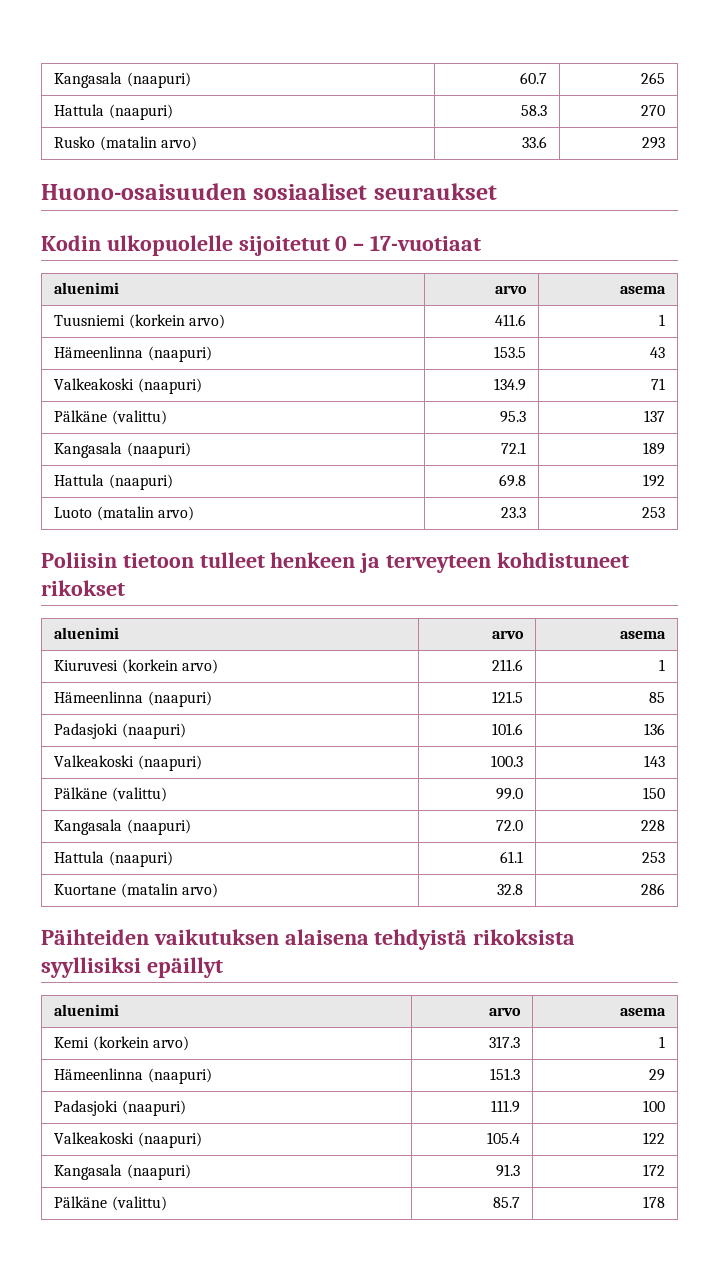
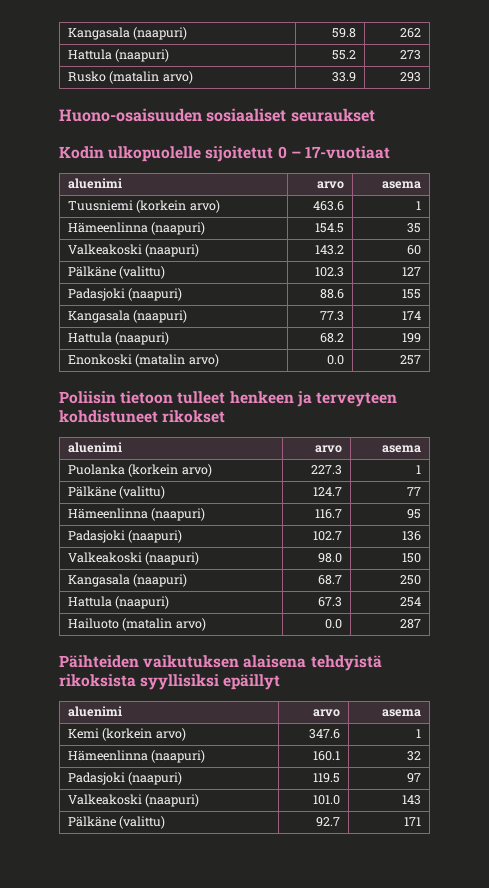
[54,72,191,88] [519,72,547,84] [640,72,665,84] [54,104,173,120] [520,105,547,116] [640,105,665,116] Kangasala (naapuri) | 60.7 | 265 // Hattula (naapuri) | 58.3 | 270 -> [67,27,188,40] [332,28,357,38] [400,28,422,38] [67,49,170,62] [332,50,357,60] [400,50,422,60] Kangasala (naapuri) | 59.8 | 262 // Hattula (naapuri) | 55.2 | 273
[521,136,547,148] 33.6 -> [332,72,357,82] 33.9
[494,314,526,326] [658,314,665,326] [54,346,212,362] [493,346,526,358] [649,347,665,358] [54,378,202,394] [493,378,526,391] [650,378,665,390] [54,410,167,425] [499,411,526,423] [643,410,665,422] [54,442,191,458] [500,442,526,454] [642,442,665,455] [54,474,173,490] [498,474,526,487] [642,474,665,487] [54,506,194,521] [500,507,526,518] [641,507,665,518] 411.6 | 1 // Hämeenlinna (naapuri) | 153.5 | 43 // Valkeakoski (naapuri) | 134.9 | 71 // Pälkäne (valittu) | 95.3 | 137 // Kangasala (naapuri) | 72.1 | 189 // Hattula (naapuri) | 69.8 | 192 // Luoto (matalin arvo) | 23.3 | 253 -> [313,201,345,211] [416,201,422,210] [67,222,206,235] [315,223,345,233] [407,223,422,233] [67,244,200,257] [315,245,345,255] [407,245,422,255] [67,266,166,279] [315,267,345,277] [402,267,422,276] [67,288,183,301] [320,289,345,299] [402,289,422,299] [67,310,188,323] [320,311,345,321] [402,311,422,320] [67,332,170,345] [320,333,345,343] [402,333,422,343] [67,354,219,367] [327,355,345,365] [400,355,422,365] 463.6 | 1 // Hämeenlinna (naapuri) | 154.5 | 35 // Valkeakoski (naapuri) | 143.2 | 60 // Pälkäne (valittu) | 102.3 | 127 // Padasjoki (naapuri) | 88.6 | 155 // Kangasala (naapuri) | 77.3 | 174 // Hattula (naapuri) | 68.2 | 199 // Enonkoski (matalin arvo) | 0.0 | 257
[54,659,218,674] [491,659,523,671] [658,659,665,671] [54,691,212,707] [491,691,523,703] [648,692,665,703] [54,723,186,739] [491,723,523,735] Kiuruvesi (korkein arvo) | 211.6 | 1 // Hämeenlinna (naapuri) | 121.5 | 85 // Padasjoki (naapuri) | 101.6 -> [67,464,212,477] [311,465,343,475] [416,465,422,474] [67,486,166,499] [313,487,343,496] [407,487,422,496] [67,508,206,521] [315,509,343,519] [407,509,422,519] [67,530,183,543] [313,531,343,541] Puolanka (korkein arvo) | 227.3 | 1 // Pälkäne (valittu) | 124.7 | 77 // Hämeenlinna (naapuri) | 116.7 | 95 // Padasjoki (naapuri) | 102.7
[490,755,523,767] [643,755,665,767] [54,787,167,802] [495,788,523,800] 100.3 | 143 // Pälkäne (valittu) | 99.0 -> [318,553,343,563] 98.0
[495,820,523,831] [640,820,665,831] [54,851,173,867] [499,851,523,863] [641,852,665,863] [54,883,218,898] [496,884,523,895] [640,883,665,895] 72.0 | 228 // Hattula (naapuri) | 61.1 | 253 // Kuortane (matalin arvo) | 32.8 | 286 -> [318,575,343,585] [400,575,422,585] [67,596,170,609] [318,597,343,607] [400,597,422,607] [67,618,206,631] [325,619,343,629] [400,619,422,629] 68.7 | 250 // Hattula (naapuri) | 67.3 | 254 // Hailuoto (matalin arvo) | 0.0 | 287
[488,1036,520,1048] [658,1036,665,1048] [54,1068,212,1084] [489,1068,520,1080] [648,1069,665,1081] [54,1100,186,1116] [490,1100,520,1113] [642,1100,665,1112] [54,1132,202,1148] [486,1132,520,1144] [642,1132,665,1144] [54,1164,191,1180] [495,1164,520,1177] [642,1164,665,1176] [54,1196,167,1211] [492,1197,520,1208] [642,1196,665,1208] 317.3 | 1 // Hämeenlinna (naapuri) | 151.3 | 29 // Padasjoki (naapuri) | 111.9 | 100 // Valkeakoski (naapuri) | 105.4 | 122 // Kangasala (naapuri) | 91.3 | 172 // Pälkäne (valittu) | 85.7 | 178 -> [309,729,341,739] [416,729,422,738] [67,750,206,763] [313,751,341,761] [407,751,422,761] [67,772,183,785] [313,773,341,783] [407,773,422,783] [67,794,200,807] [313,795,341,805] [402,795,422,805] [67,816,166,829] [316,817,341,827] [404,817,422,826] 347.6 | 1 // Hämeenlinna (naapuri) | 160.1 | 32 // Padasjoki (naapuri) | 119.5 | 97 // Valkeakoski (naapuri) | 101.0 | 143 // Pälkäne (valittu) | 92.7 | 171

